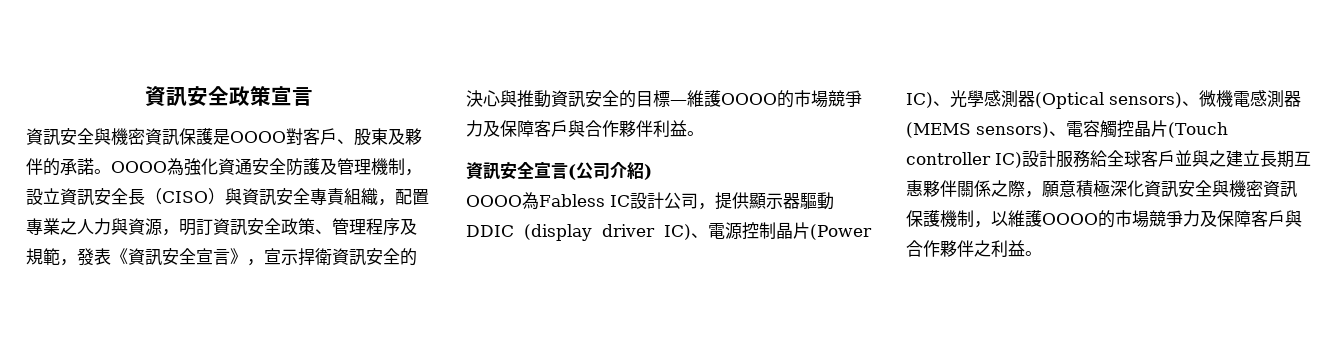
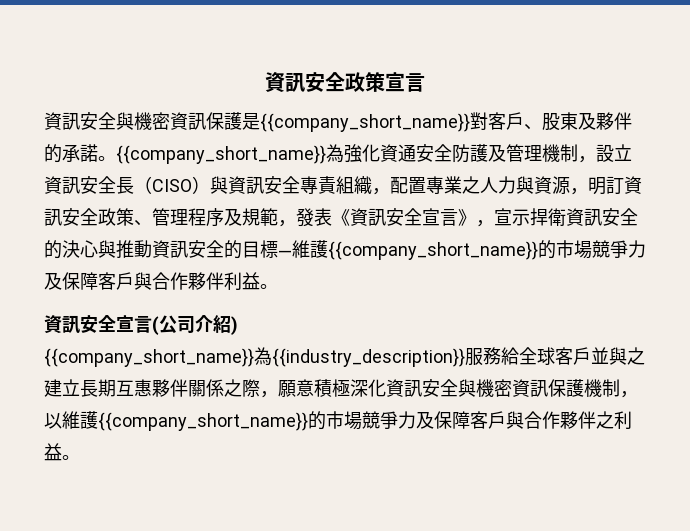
[230,131,286,143] OOOO -> [260,113,470,132] {{company_short_name}}
[111,161,167,173] OOOO -> [116,145,326,164] {{company_short_name}}
[721,93,777,105] OOOO -> [328,241,538,260] {{company_short_name}}
[466,192,834,210] [466,222,872,241] [906,90,1301,109] [906,120,1228,138] [906,150,1056,168] OOOO為Fabless IC設計公司，提供顯示器驅動DDIC (display driver IC)、電源控制晶片(Power IC)、光學感測器(Optical sensors)、微機電感測器(MEMS sensors)、電容觸控晶片(Touch controller IC)設計 -> [44,347,465,367] {{company_short_name}}為{{industry_description}}
[1042,213,1098,225] OOOO -> [98,412,308,431] {{company_short_name}}

